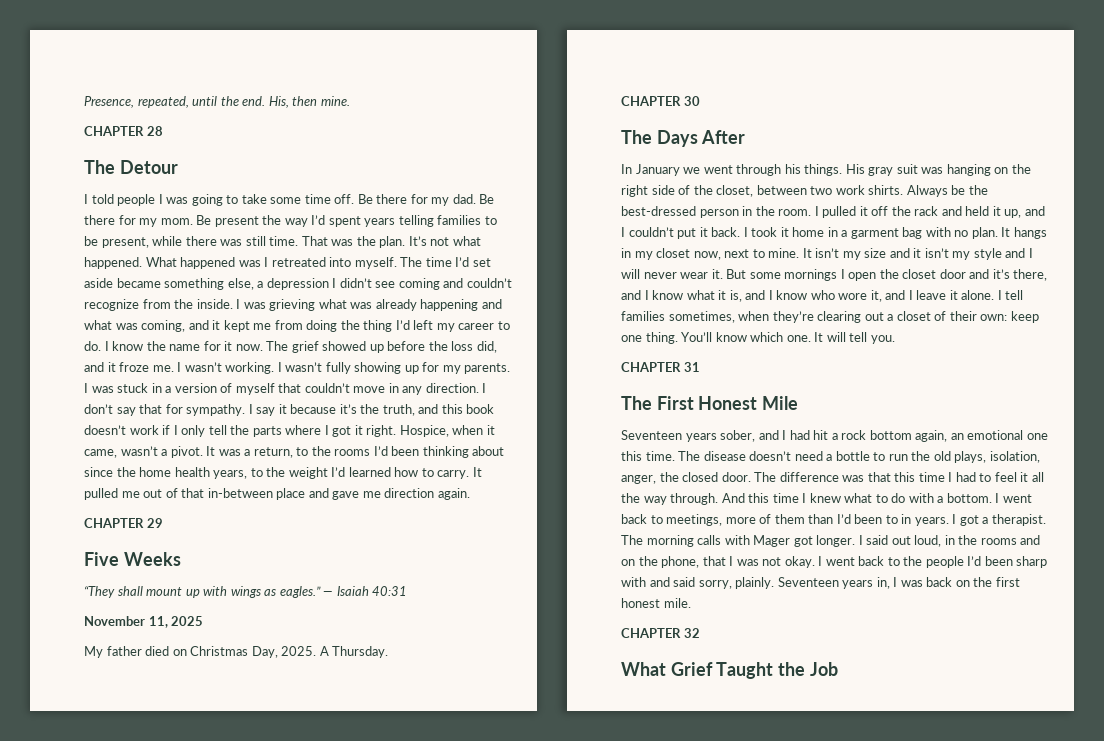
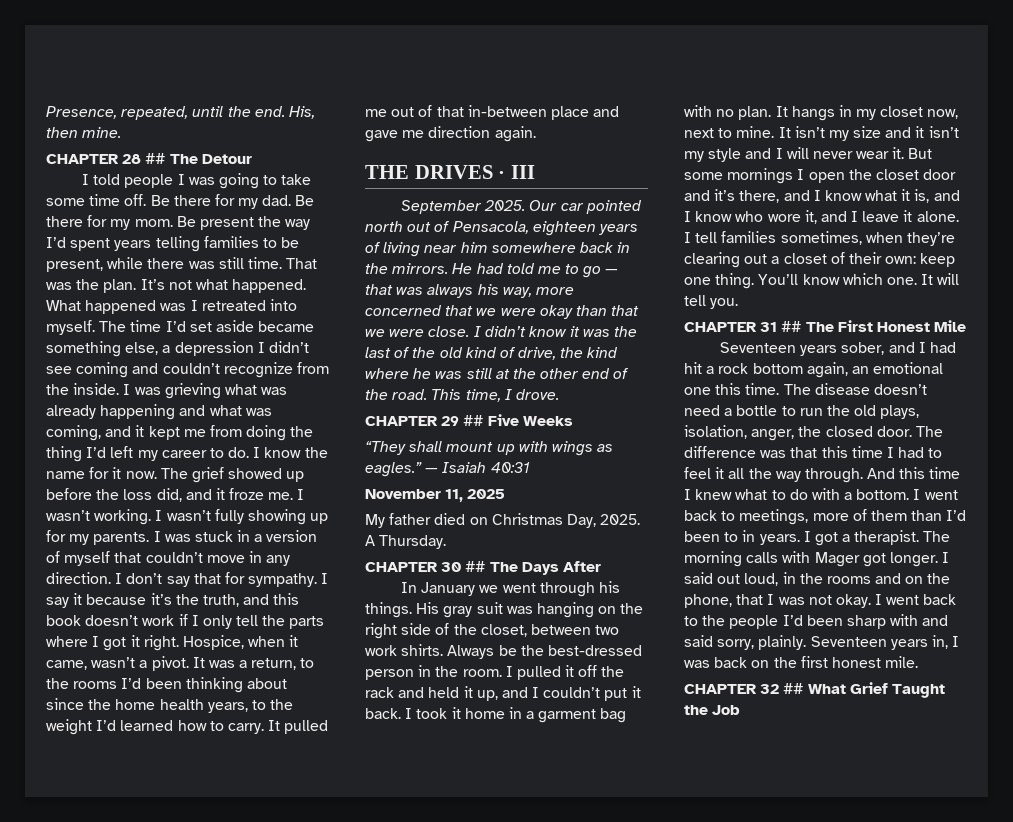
(163, 131) // -> [145,153,166,164] ##
(470, 494) none -> [365,165,535,179] [401,200,642,214] [365,221,638,236] [365,242,631,257] [365,263,619,278] [365,284,574,298] [365,305,640,319] [365,326,638,337] [365,347,619,360] [365,368,629,379] [365,389,559,402] // THE DRIVES · III // September 2025. Our car pointed north out of Pensacola, eighteen years of living near him somewhere back in the mirrors. He had told me to go — that was always his way, more concerned that we were okay than that we were close. I didn’t know it was the last of the old kind of drive, the kind where he was still at the other end of the road. This time, I drove.
(163, 523) // -> [463,415,484,426] ##
(700, 101) // -> [465,561,486,572] ##
(700, 367) // -> [781,321,802,332] ##
(700, 633) // -> [783,683,804,694] ##

